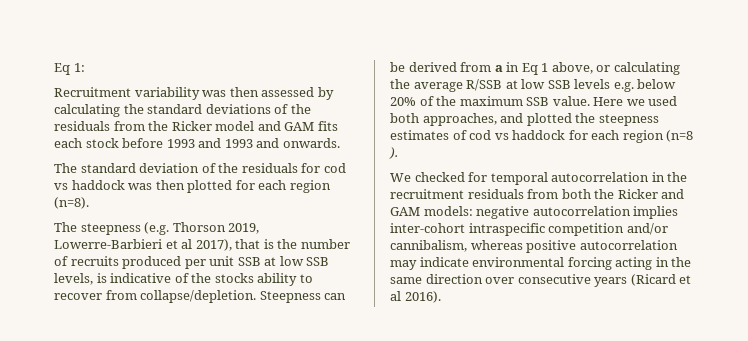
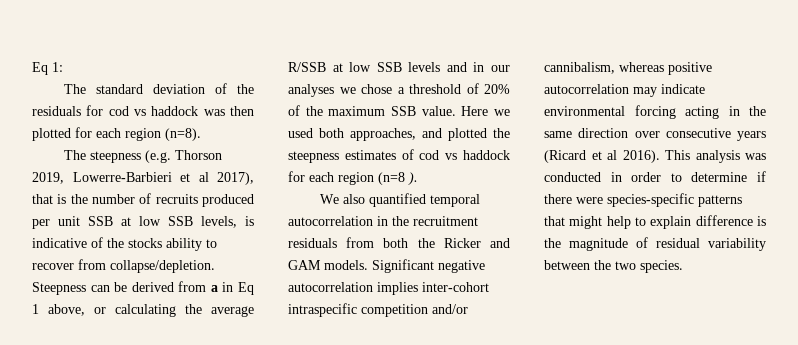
[54,87,334,100] [54,104,311,117] [54,121,338,131] [54,138,340,148] // Recruitment variability was then assessed by calculating the standard deviations of the residuals from the Ricker model and GAM fits each stock before 1993 and 1993 and onwards. -> (63, 67) none
[613,79,677,92] e.g. below -> [446,62,510,72] [288,83,479,97] and in our analyses we chose a threshold of
[414,172,488,182] checked for -> [342,193,426,207] also quantified
[423,206,473,216] models: -> [324,259,434,273] models. Significant
(441, 297) none -> [665,150,766,163] [544,171,766,182] [544,193,742,207] [544,215,766,229] [544,237,766,251] [544,260,683,273] This analysis was conducted in order to determine if there were species-specific patterns that might help to explain difference is the magnitude of residual variability between the two species.

